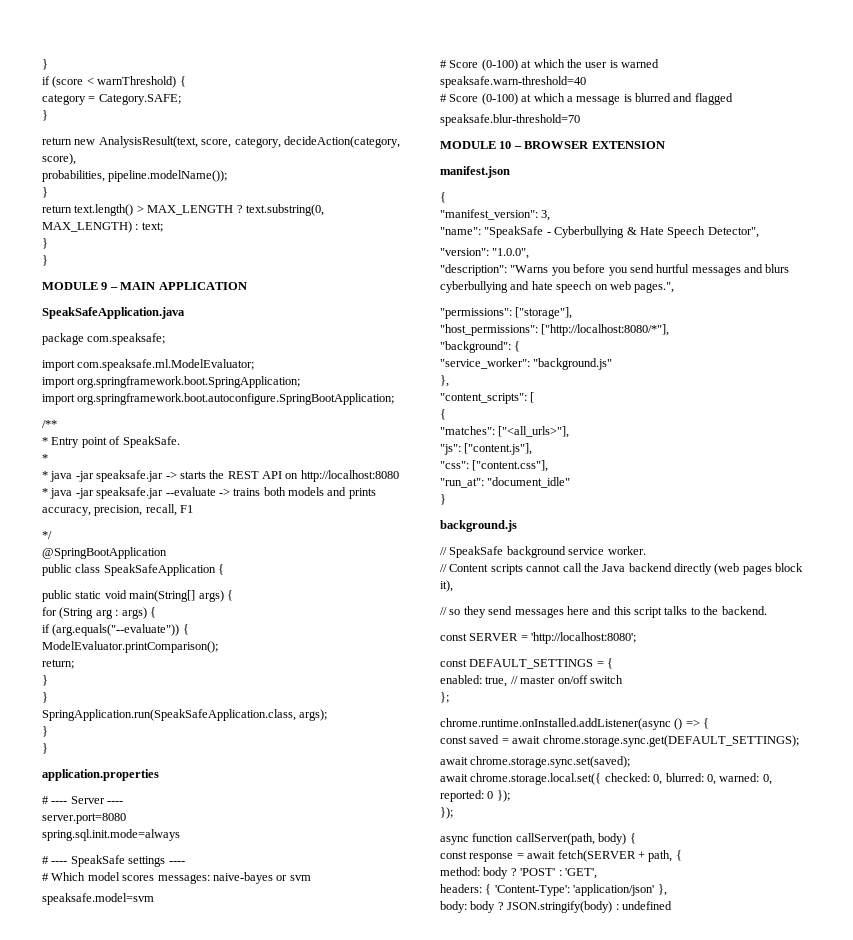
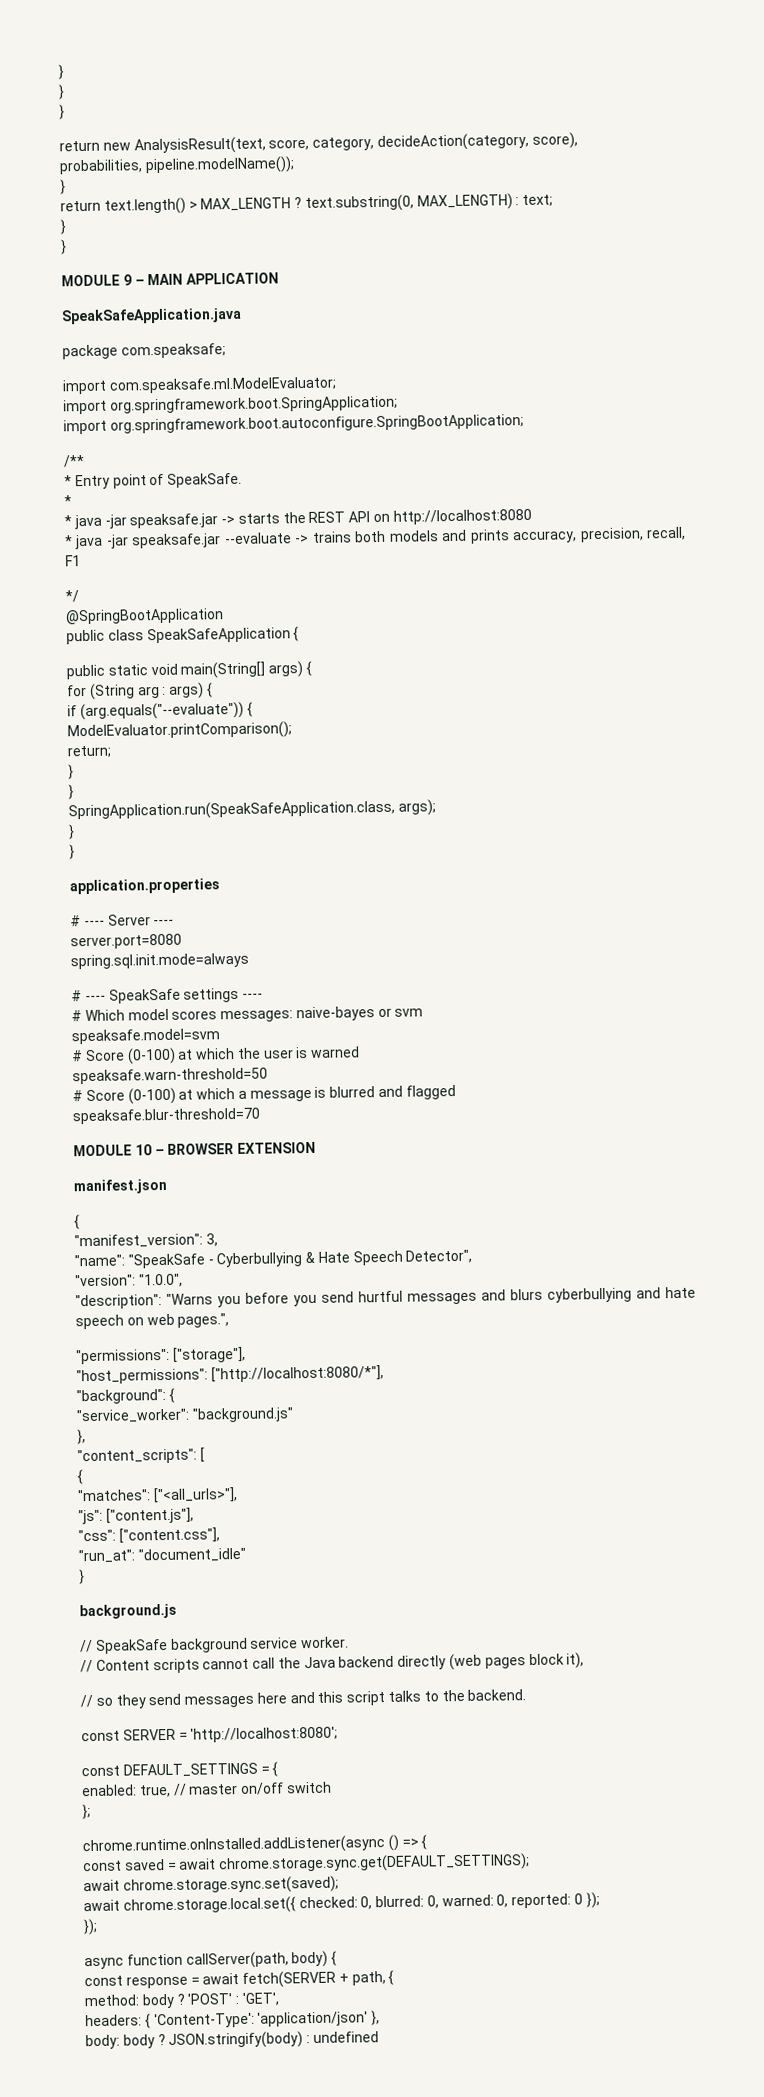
[42,59,48,70] [42,76,186,88] [42,94,181,105] } // if (score < warnThreshold) { // category = Category.SAFE; -> [58,64,64,80] [58,84,65,100] } // }
[440,76,586,88] speaksafe.warn-threshold=40 -> [72,1067,268,1085] speaksafe.warn-threshold=50

